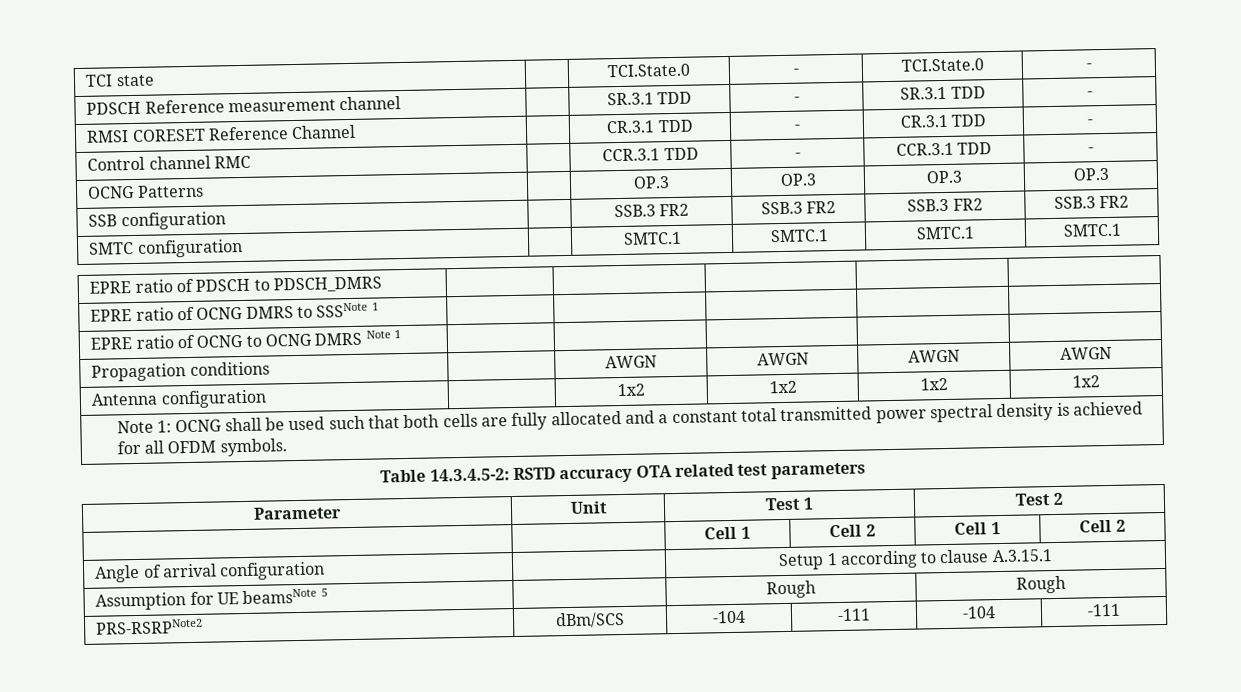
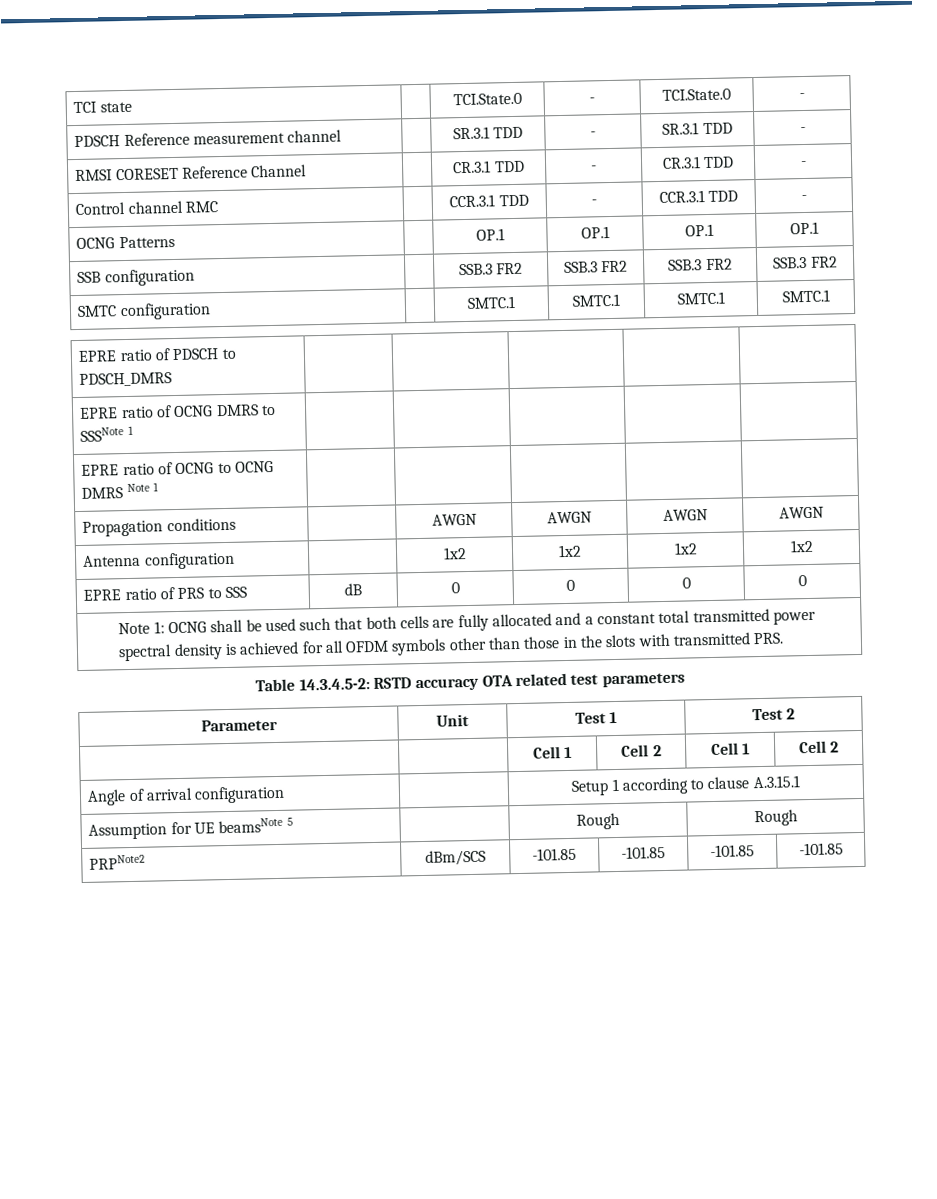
[632,176,670,189] [779,173,817,187] [926,170,963,184] [1072,167,1110,181] OP.3 | OP.3 | OP.3 | OP.3 -> [475,228,505,241] [580,226,610,239] [685,223,714,237] [790,221,819,235] OP.1 | OP.1 | OP.1 | OP.1
(1100, 381) none -> [83,586,247,601] [344,583,363,596] [450,582,460,594] [566,579,575,591] [681,577,691,589] [797,575,807,587] // EPRE ratio of PRS to SSS | dB | 0 | 0 | 0 | 0
[219,438,287,457] symbols. -> [391,632,784,656] symbols other than those in the slots with transmitted PRS.
[95,618,204,635] PRS-RSRPNote2 -> [89,854,146,870] PRPNote2
[712,610,746,624] [837,608,871,622] [962,606,996,619] [1087,603,1121,617] -104 | -111 | -104 | -111 -> [532,847,577,861] [621,846,666,859] [710,844,755,858] [798,842,844,856] -101.85 | -101.85 | -101.85 | -101.85

